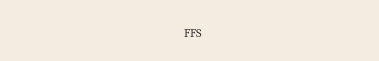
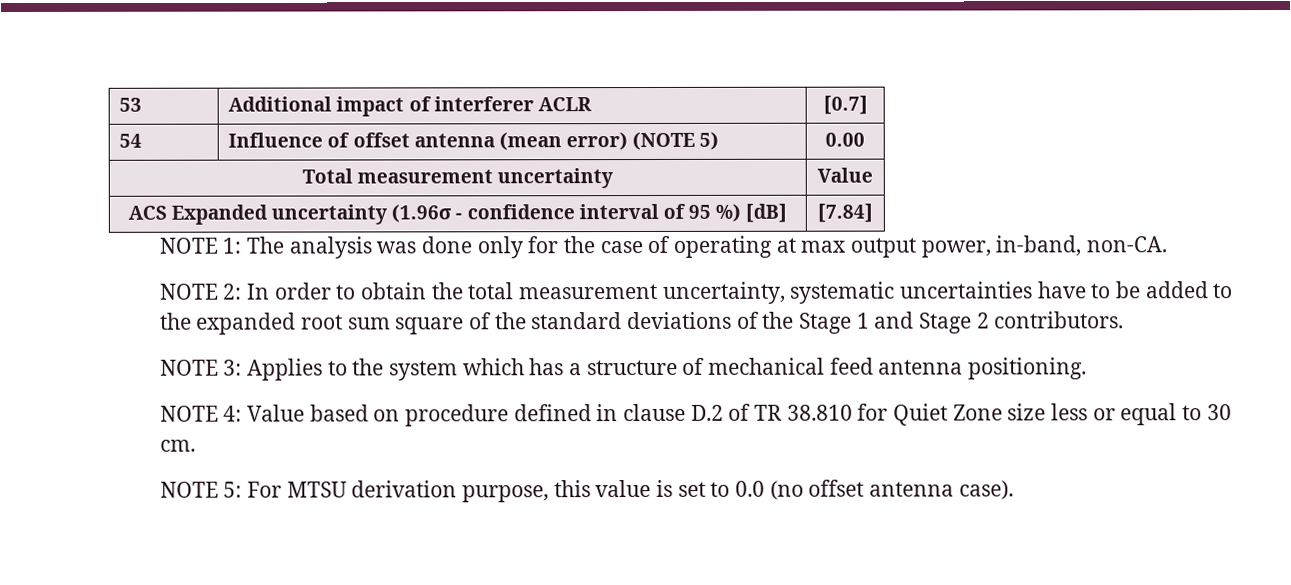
[184,29,202,37] FFS -> [119,97,143,112] [228,96,592,117] [822,95,868,115] [119,133,143,148] [228,131,720,151] [825,132,865,147] [301,168,614,189] [817,167,873,183] [127,203,788,225] [817,203,873,223] [158,235,1168,259] [158,281,1234,304] [159,311,1125,335] [159,357,1088,381] [159,403,1232,427] [159,439,196,452] [159,479,1014,503] 53 | Additional impact of interferer ACLR | [0.7] // 54 | Influence of offset antenna (mean error) (NOTE 5) | 0.00 // Total measurement uncertainty | Value // ACS Expanded uncertainty (1.96σ - confidence interval of 95 %) [dB] | [7.84] // NOTE 1: The analysis was done only for the case of operating at max output power, in-band, non-CA. // NOTE 2: In order to obtain the total measurement uncertainty, systematic uncertainties have to be added to the expanded root sum square of the standard deviations of the Stage 1 and Stage 2 contributors. // NOTE 3: Applies to the system which has a structure of mechanical feed antenna positioning. // NOTE 4: Value based on procedure defined in clause D.2 of TR 38.810 for Quiet Zone size less or equal to 30 cm. // NOTE 5: For MTSU derivation purpose, this value is set to 0.0 (no offset antenna case).

